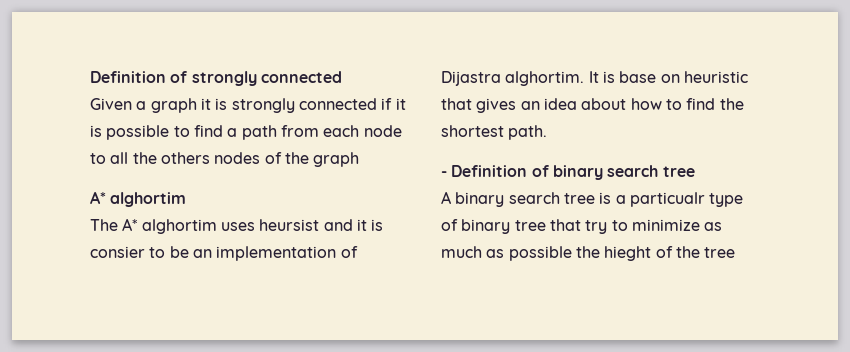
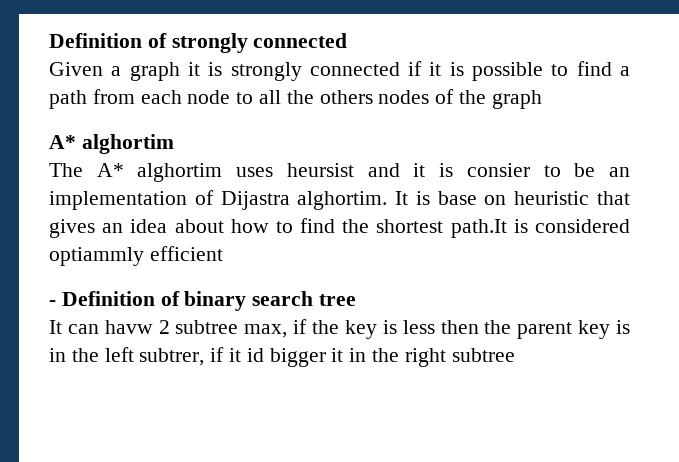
[508,125,548,140] path. -> [450,219,630,238] [49,246,223,266] path.It is considered optiammly efficient
[441,191,744,207] [441,219,723,234] [441,246,736,261] A binary search tree is a particualr type of binary tree that try to minimize as much as possible the hieght of the tree -> [49,319,630,339] [49,347,515,367] It can havw 2 subtree max, if the key is less then the parent key is in the left subtrer, if it id bigger it in the right subtree

